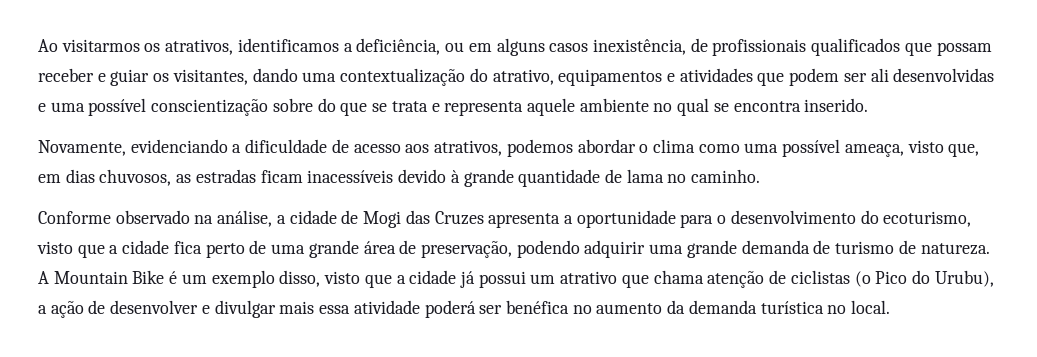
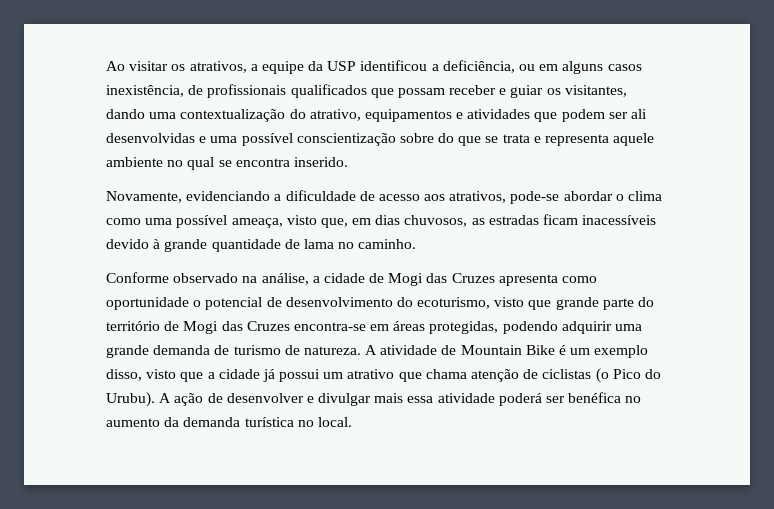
[61,39,140,52] visitarmos -> [129,61,169,71] visitar
[237,38,339,52] identificamos -> [250,60,428,74] a equipe da USP identificou
[506,139,573,157] podemos -> [510,191,560,204] pode-se
[563,210,727,228] a oportunidade para o -> [562,276,598,283] [106,297,282,310] como oportunidade o potencial de
[109,240,512,258] a cidade fica perto de uma grande área de preservação, -> [555,297,655,310] [106,321,499,334] grande parte do território de Mogi das Cruzes encontra-se em áreas protegidas,
(49, 277) none -> [380,345,457,355] atividade de
[934,270,994,287] [38,305,47,314] Urubu), a -> [106,392,172,407] Urubu). A

